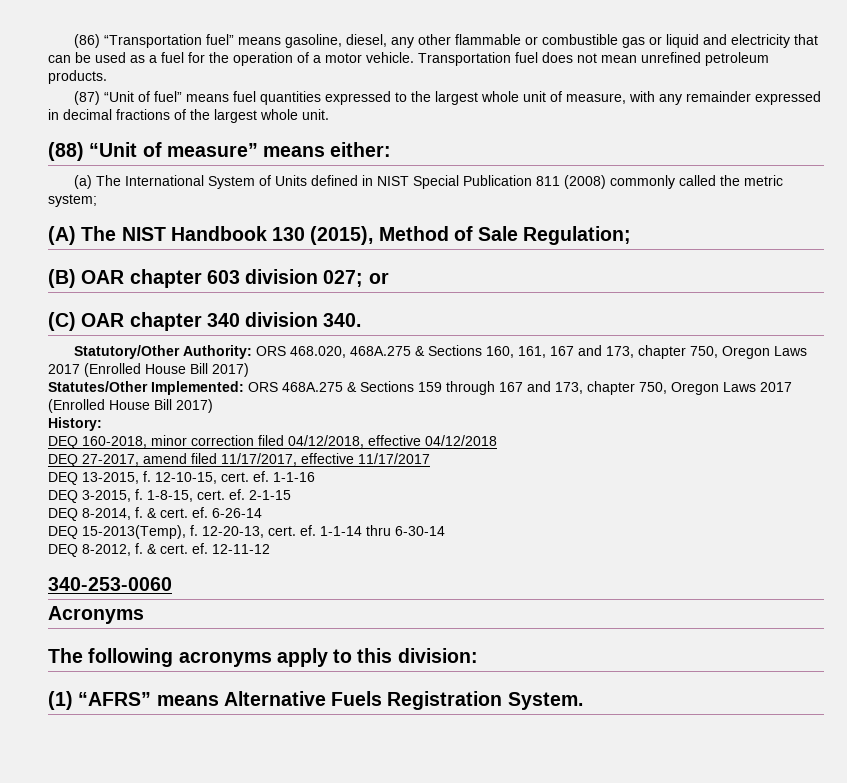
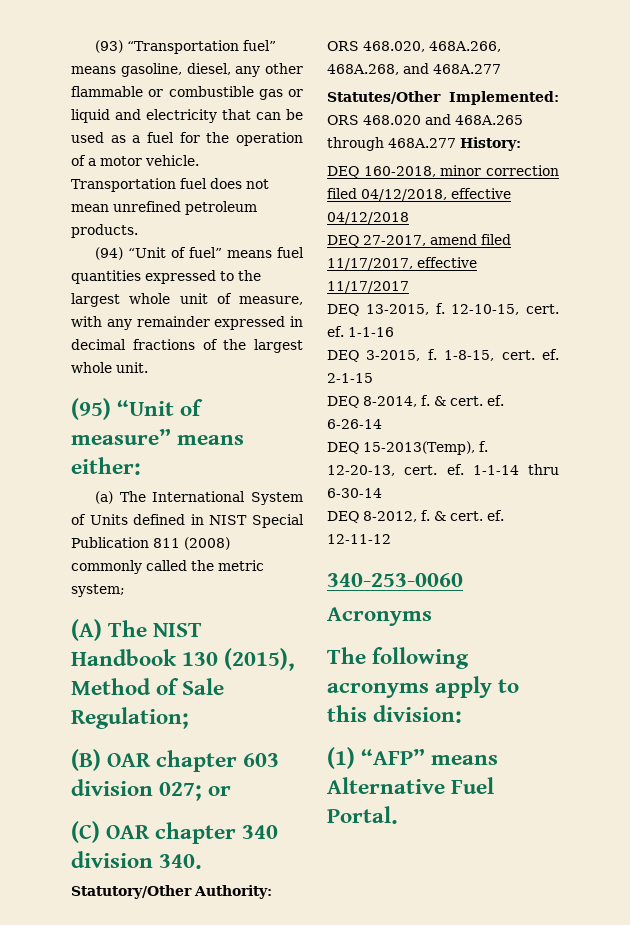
[74,34,101,48] (86) -> [95,40,124,53] (93)
[74,91,101,105] (87) -> [95,247,124,260] (94)
[48,142,84,161] (88) -> [71,398,111,420] (95)
[350,345,808,359] [48,363,249,377] [48,381,792,395] [48,399,213,413] 468A.275 & Sections 160, 161, 167 and 173, chapter 750, Oregon Laws 2017 (Enrolled House Bill 2017) // Statutes/Other Implemented: ORS 468A.275 & Sections 159 through 167 and 173, chapter 750, Oregon Laws 2017 (Enrolled House Bill 2017) // -> [429,41,501,52] [327,63,501,75] [327,91,559,105] [327,114,523,125] [327,137,456,151] 468A.266, 468A.268, and 468A.277 // Statutes/Other Implemented: ORS 468.020 and 468A.265 through 468A.277
[78,692,152,706] “AFRS” -> [361,748,426,765] “AFP”
[331,691,583,710] Fuels Registration System. -> [451,777,495,794] [327,806,398,824] Fuel Portal.

